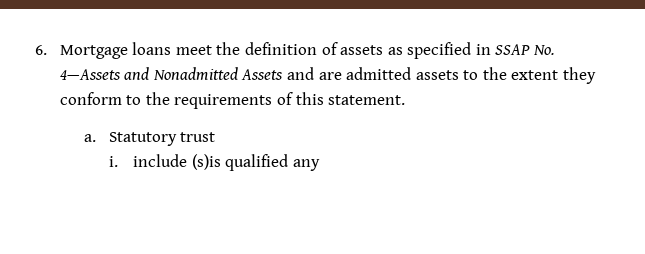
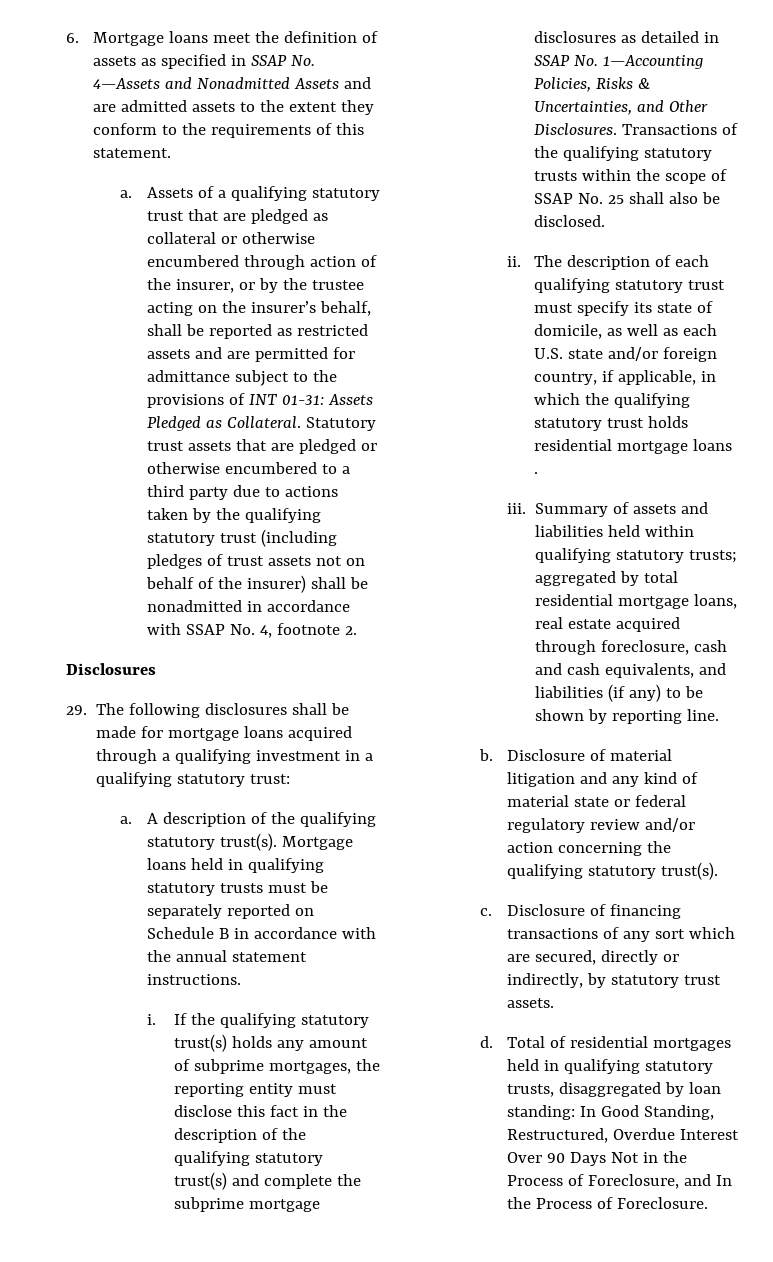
[108,132,216,146] [108,154,320,171] Statutory trust // i. include (s)is qualified any -> [147,186,381,201] [147,209,329,224] [147,232,316,244] [147,255,378,270] [147,278,365,293] [147,301,372,316] [147,324,369,339] [147,347,356,362] [147,370,338,386] [147,393,374,408] [147,416,377,431] [147,439,378,454] [147,462,351,474] [147,485,339,500] [147,508,322,523] [147,529,338,547] [147,554,366,569] [146,575,369,593] [147,600,351,612] [147,623,358,638] [66,663,156,675] [66,703,350,718] [96,726,353,741] [96,749,374,764] [96,772,291,787] [120,812,377,827] [147,833,354,851] [147,858,325,873] [147,881,329,896] [147,904,315,919] [147,927,377,939] [147,950,308,962] [147,974,242,985] [147,1013,370,1028] [174,1034,369,1052] [174,1059,381,1074] [174,1083,338,1097] [174,1105,348,1117] [174,1128,307,1143] [174,1151,324,1166] [174,1172,362,1190] [174,1197,321,1212] [534,31,720,43] [534,55,704,69] [534,77,651,92] [534,100,709,115] [534,123,739,135] [534,146,713,161] [534,169,728,184] [534,192,721,204] [534,215,606,227] [507,255,710,270] [534,278,726,293] [534,301,714,316] [534,324,718,339] [534,347,718,362] [534,370,717,385] [534,393,691,408] [534,416,689,431] [534,439,733,454] [534,472,539,474] [507,502,709,517] [535,525,695,537] [535,548,738,563] [535,571,679,586] [535,594,738,609] [535,617,681,632] [535,640,728,655] [535,663,727,678] [535,684,704,702] [535,709,720,724] [479,749,673,761] [507,772,699,787] [507,795,687,807] [507,818,696,833] [507,841,672,856] [507,862,719,880] [480,904,682,919] [507,927,736,942] [507,950,680,965] [507,973,722,988] [507,998,555,1008] [480,1036,732,1051] [507,1059,714,1074] [507,1082,722,1097] [507,1105,715,1120] [507,1128,740,1143] [507,1151,688,1166] [507,1174,733,1189] [507,1197,709,1209] Assets of a qualifying statutory trust that are pledged as collateral or otherwise encumbered through action of the insurer, or by the trustee acting on the insurer’s behalf, shall be reported as restricted assets and are permitted for admittance subject to the provisions of INT 01-31: Assets Pledged as Collateral. Statutory trust assets that are pledged or otherwise encumbered to a third party due to actions taken by the qualifying statutory trust (including pledges of trust assets not on behalf of the insurer) shall be nonadmitted in accordance with SSAP No. 4, footnote 2. // Disclosures // 29. The following disclosures shall be made for mortgage loans acquired through a qualifying investment in a qualifying statutory trust: // a. A description of the qualifying statutory trust(s). Mortgage loans held in qualifying statutory trusts must be separately reported on Schedule B in accordance with the annual statement instructions. // i. If the qualifying statutory trust(s) holds any amount of subprime mortgages, the reporting entity must disclose this fact in the description of the qualifying statutory trust(s) and complete the subprime mortgage disclosures as detailed in SSAP No. 1—Accounting Policies, Risks & Uncertainties, and Other Disclosures. Transactions of the qualifying statutory trusts within the scope of SSAP No. 25 shall also be disclosed. // ii. The description of each qualifying statutory trust must specify its state of domicile, as well as each U.S. state and/or foreign country, if applicable, in which the qualifying statutory trust holds residential mortgage loans . // iii. Summary of assets and liabilities held within qualifying statutory trusts; aggregated by total residential mortgage loans, real estate acquired through foreclosure, cash and cash equivalents, and liabilities (if any) to be shown by reporting line. // b. Disclosure of material litigation and any kind of material state or federal regulatory review and/or action concerning the qualifying statutory trust(s). // c. Disclosure of financing transactions of any sort which are secured, directly or indirectly, by statutory trust assets. // d. Total of residential mortgages held in qualifying statutory trusts, disaggregated by loan standing: In Good Standing, Restructured, Overdue Interest Over 90 Days Not in the Process of Foreclosure, and In the Process of Foreclosure.

